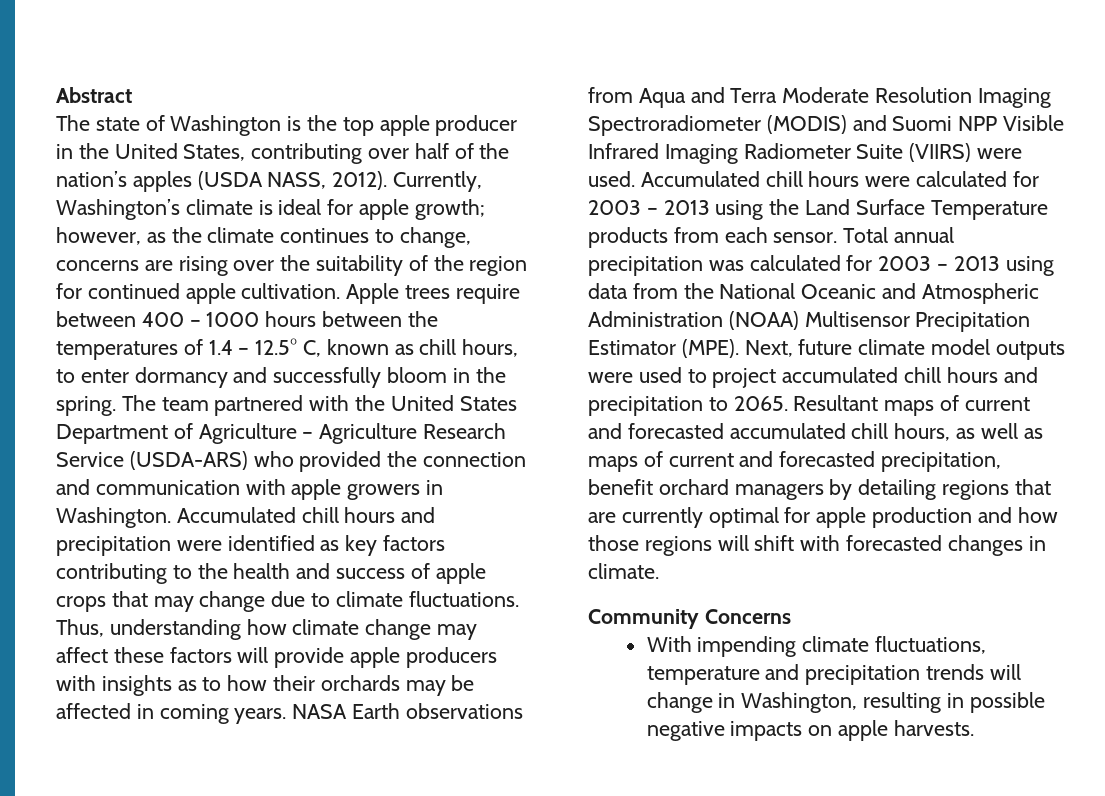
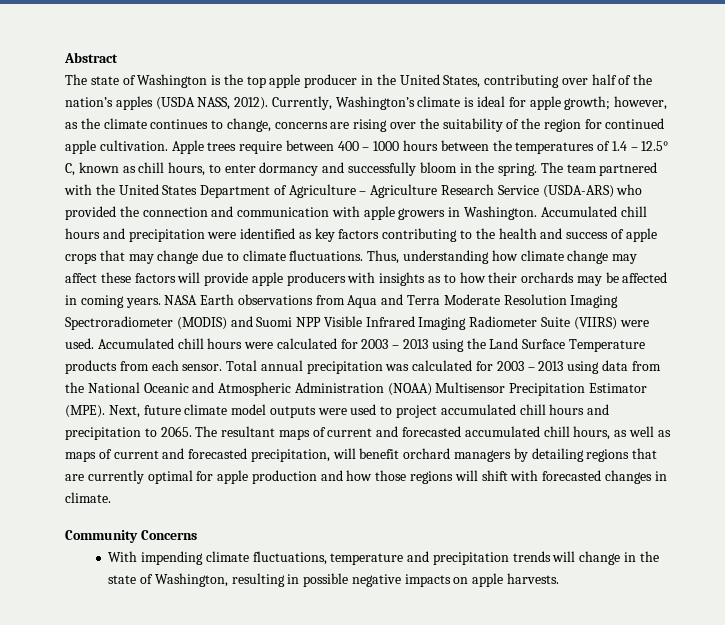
[793,395,879,411] Resultant -> [195,426,276,437] The resultant
(1002, 462) none -> [332,448,356,459] will
(736, 700) none -> [639,551,659,562] [108,574,154,584] the state of

